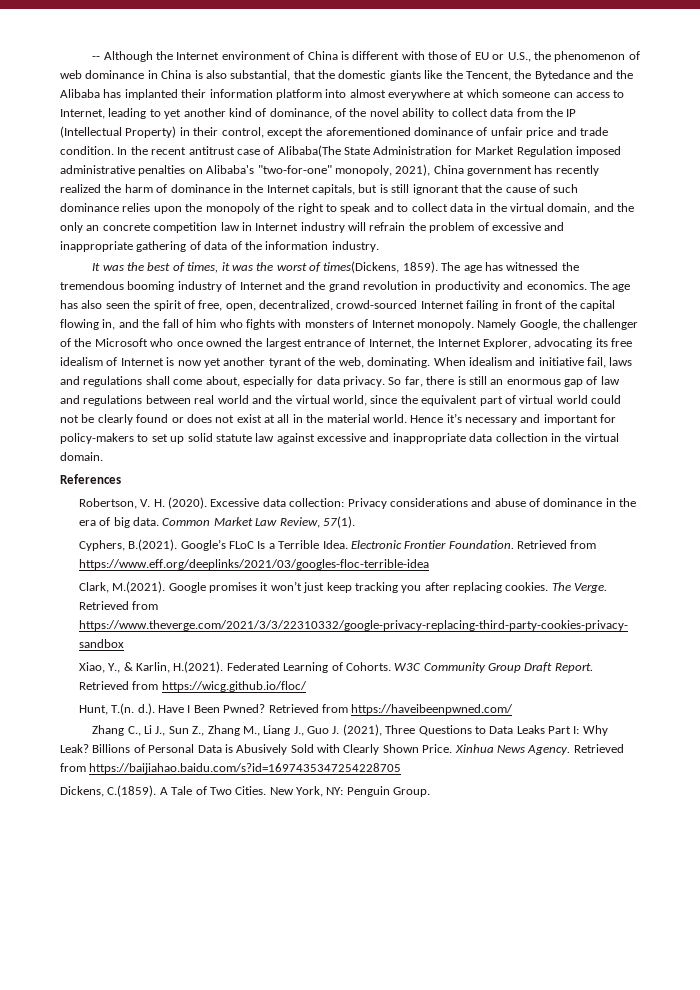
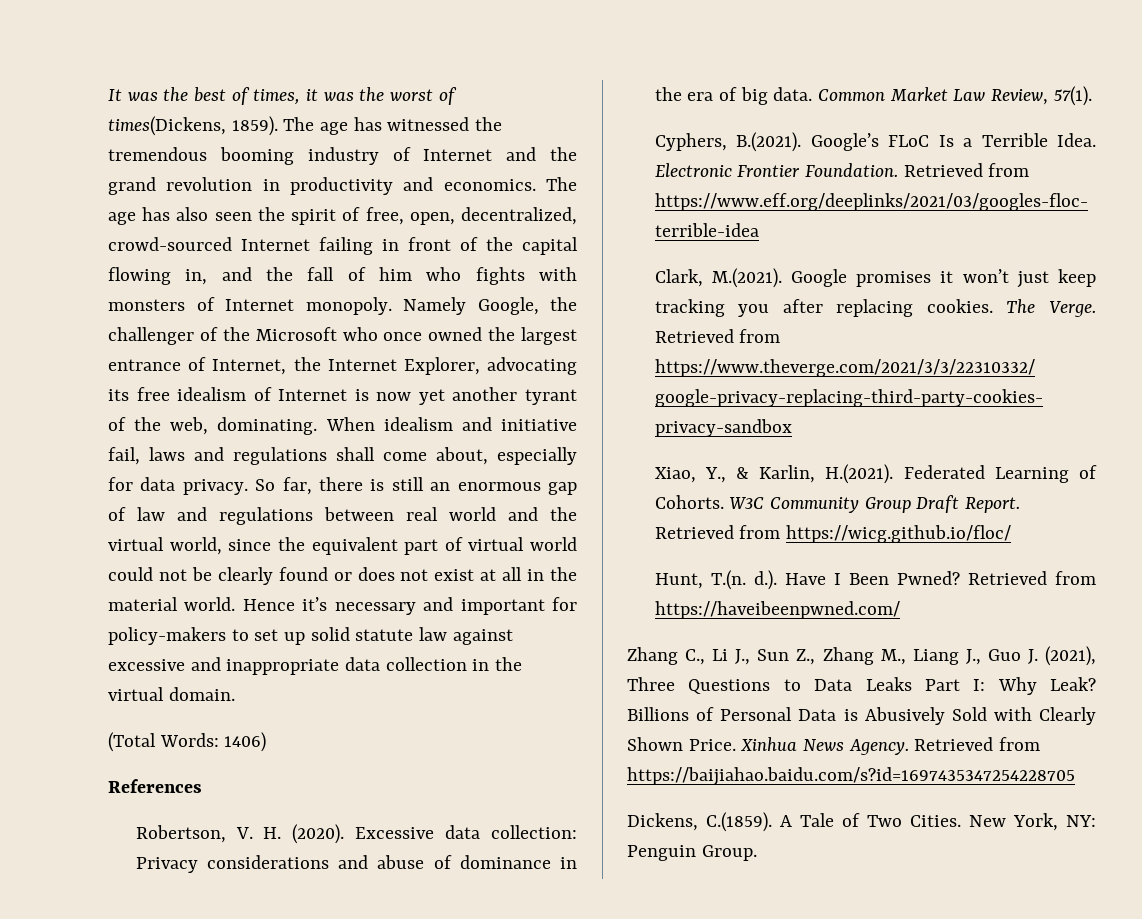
[92,51,640,62] [60,70,634,81] [60,89,625,100] [60,108,577,119] [60,126,608,138] [60,145,621,157] [60,164,599,176] [60,184,579,195] [60,203,635,214] [60,222,565,233] [60,241,379,252] -- Although the Internet environment of China is different with those of EU or U.S., the phenomenon of web dominance in China is also substantial, that the domestic giants like the Tencent, the Bytedance and the Alibaba has implanted their information platform into almost everywhere at which someone can access to Internet, leading to yet another kind of dominance, of the novel ability to collect data from the IP (Intellectual Property) in their control, except the aforementioned dominance of unfair price and trade condition. In the recent antitrust case of Alibaba(The State Administration for Market Regulation imposed administrative penalties on Alibaba's "two-for-one" monopoly, 2021), China government has recently realized the harm of dominance in the Internet capitals, but is still ignorant that the cause of such dominance relies upon the monopoly of the right to speak and to collect data in the virtual domain, and the only an concrete competition law in Internet industry will refrain the problem of excessive and inappropriate gathering of data of the information industry. // -> (108, 95) none
(103, 456) none -> [108,732,267,752] // (Total Words: 1406)

